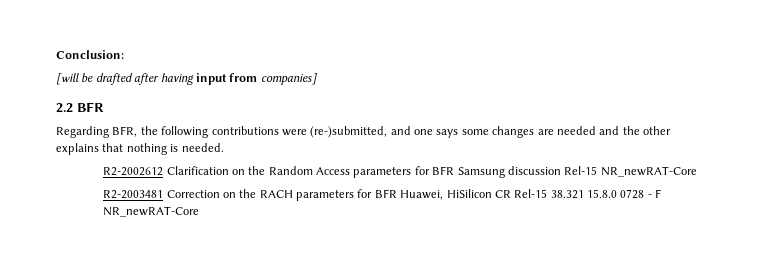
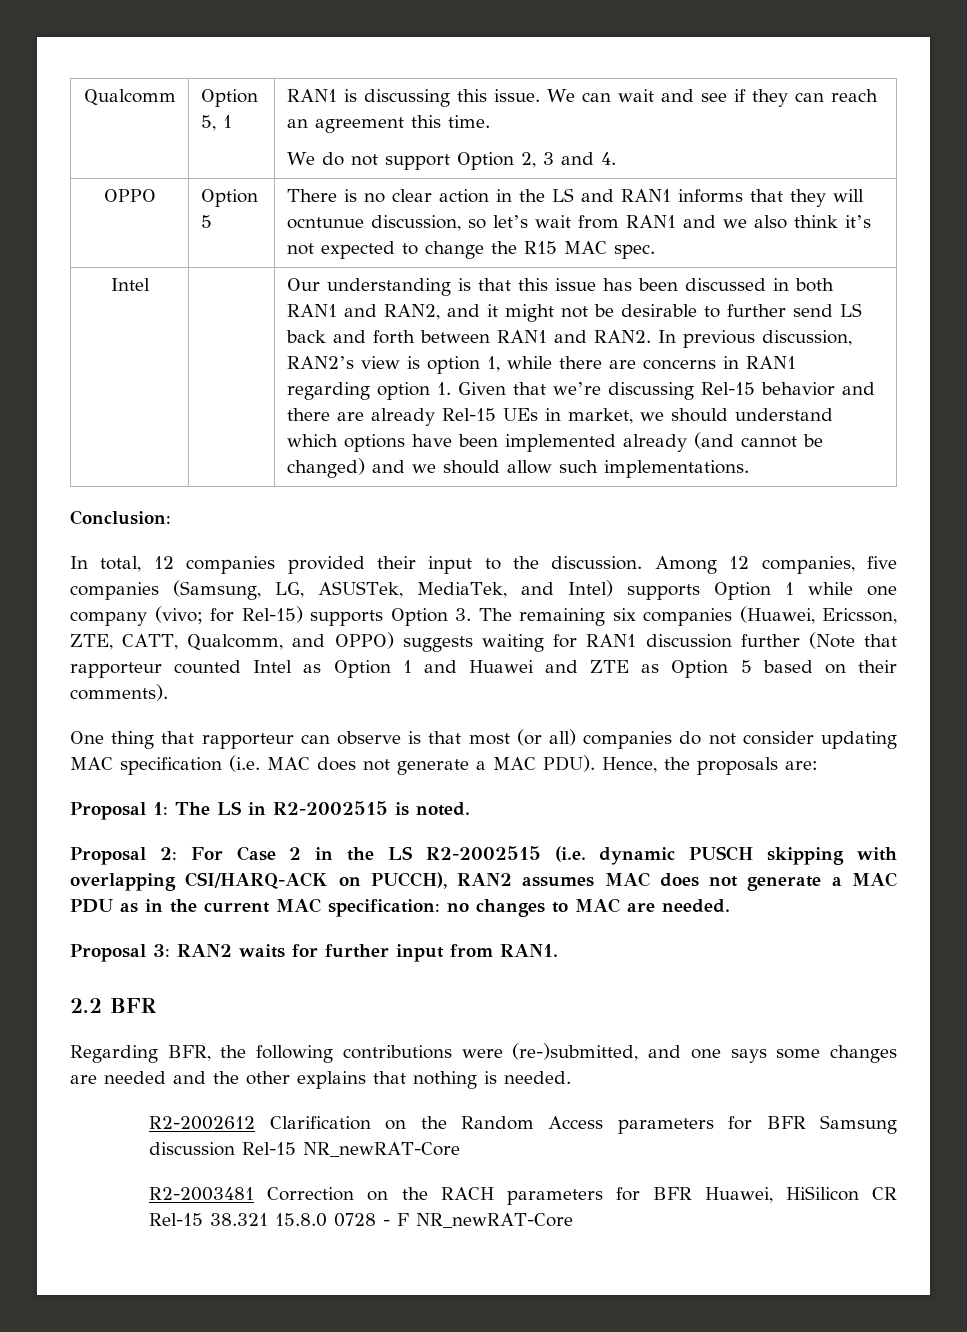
[56,50,124,59] [56,73,194,85] Conclusion: // [will be drafted after having -> [83,89,176,106] [200,89,258,107] [200,115,232,131] [286,89,878,107] [286,115,490,133] [286,152,616,170] [103,189,156,202] [200,189,258,207] [200,215,212,228] [286,188,864,207] [286,215,871,231] [286,241,655,259] [110,278,150,291] [286,278,834,296] [286,303,862,322] [285,330,852,348] [286,356,796,374] [286,382,875,400] [286,408,833,426] [286,432,823,452] [286,458,749,478] [70,510,171,525] [70,556,897,574] [70,580,897,600] [70,606,897,626] [70,632,898,652] [70,660,897,678] [70,684,168,701] [70,729,898,749] [70,755,818,775] [70,801,470,820] [70,846,897,865] [70,872,897,891] [70,898,730,917] [70,944,389,962] Qualcomm | Option 5, 1 | RAN1 is discussing this issue. We can wait and see if they can reach an agreement this time. // We do not support Option 2, 3 and 4. // OPPO | Option 5 | There is no clear action in the LS and RAN1 informs that they will ocntunue discussion, so let’s wait from RAN1 and we also think it’s not expected to change the R15 MAC spec. // Intel | | Our understanding is that this issue has been discussed in both RAN1 and RAN2, and it might not be desirable to further send LS back and forth between RAN1 and RAN2. In previous discussion, RAN2’s view is option 1, while there are concerns in RAN1 regarding option 1. Given that we’re discussing Rel-15 behavior and there are already Rel-15 UEs in market, we should understand which options have been implemented already (and cannot be changed) and we should allow such implementations. // Conclusion: // In total, 12 companies provided their input to the discussion. Among 12 companies, five companies (Samsung, LG, ASUSTek, MediaTek, and Intel) supports Option 1 while one company (vivo; for Rel-15) supports Option 3. The remaining six companies (Huawei, Ericsson, ZTE, CATT, Qualcomm, and OPPO) suggests waiting for RAN1 discussion further (Note that rapporteur counted Intel as Option 1 and Huawei and ZTE as Option 5 based on their comments). // One thing that rapporteur can observe is that most (or all) companies do not consider updating MAC specification (i.e. MAC does not generate a MAC PDU). Hence, the proposals are: // Proposal 1: The LS in R2-2002515 is noted. // Proposal 2: For Case 2 in the LS R2-2002515 (i.e. dynamic PUSCH skipping with overlapping CSI/HARQ-ACK on PUCCH), RAN2 assumes MAC does not generate a MAC PDU as in the current MAC specification: no changes to MAC are needed. // Proposal 3: RAN2 waits for further
[260,73,317,85] companies] -> [500,944,558,957] RAN1.

